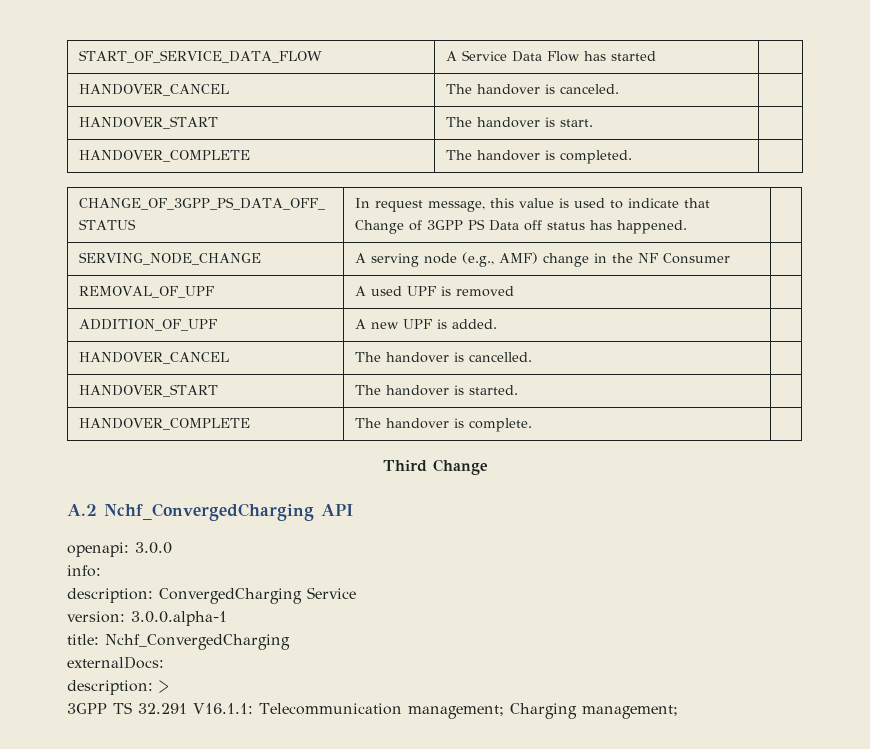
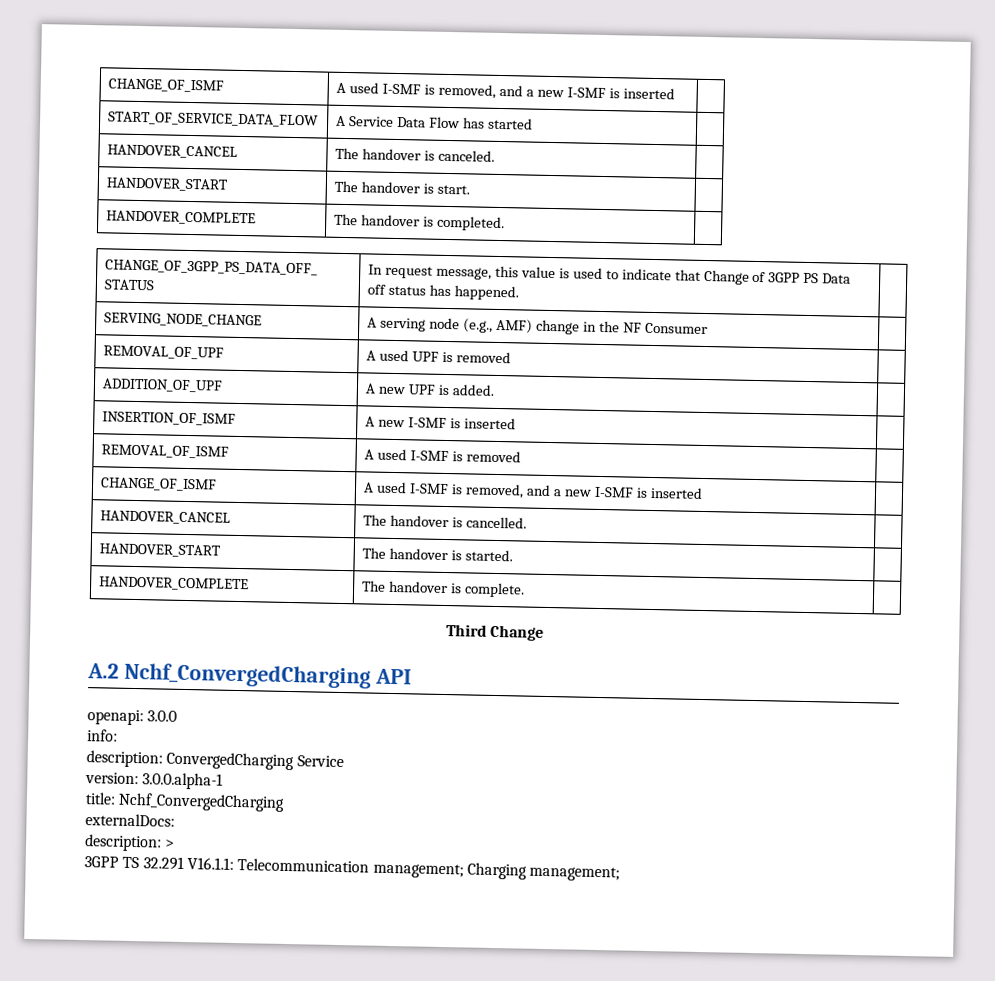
(78, 56) none -> [108,78,225,93] [336,82,675,100] CHANGE_OF_ISMF | A used I-SMF is removed, and a new I-SMF is inserted | //
(497, 324) none -> [102,411,237,426] [365,416,517,430] [101,444,230,459] [364,448,522,463] [100,477,218,492] [363,481,703,499] // INSERTION_OF_ISMF | A new I-SMF is inserted | // REMOVAL_OF_ISMF | A used I-SMF is removed | // CHANGE_OF_ISMF | A used I-SMF is removed, and a new I-SMF is inserted |

